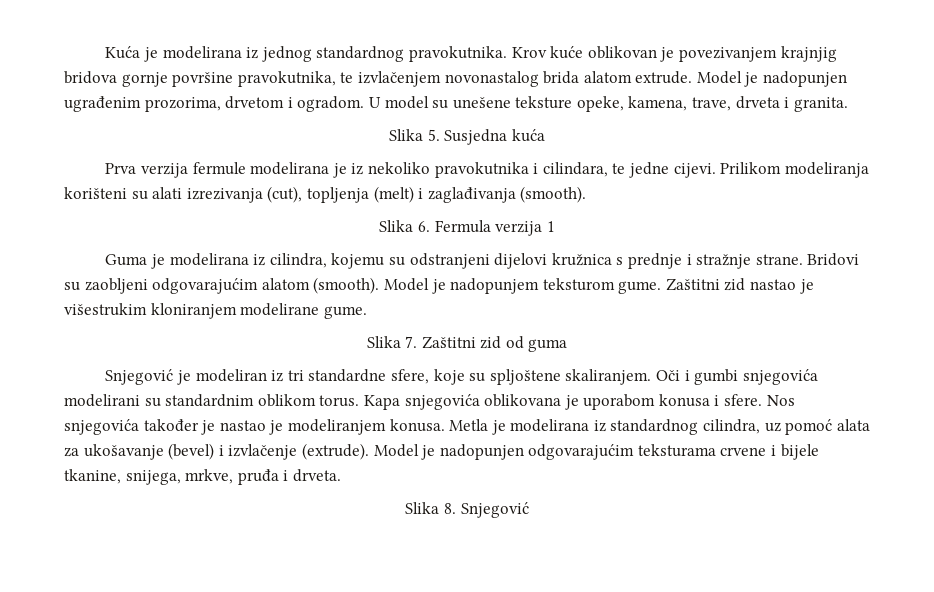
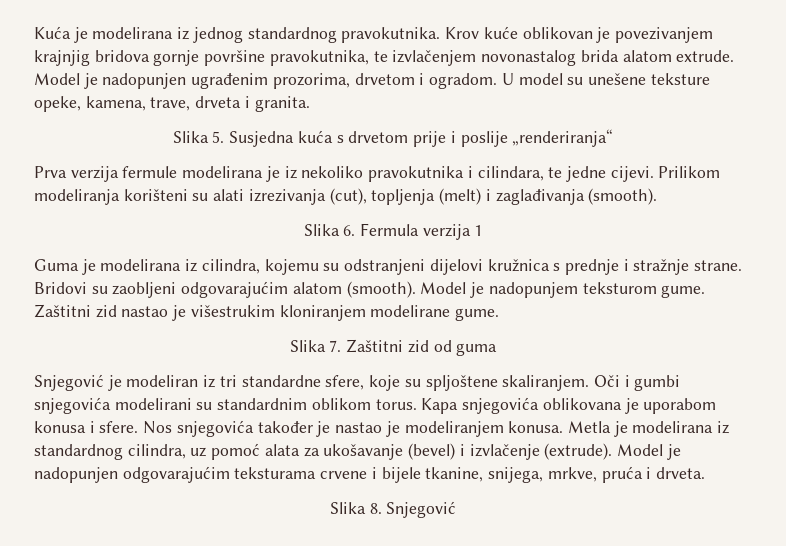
(545, 135) none -> [336,129,614,147] s drvetom prije i poslije „renderiranja“
[237,469,279,485] pruđa -> [601,466,643,483] pruća

